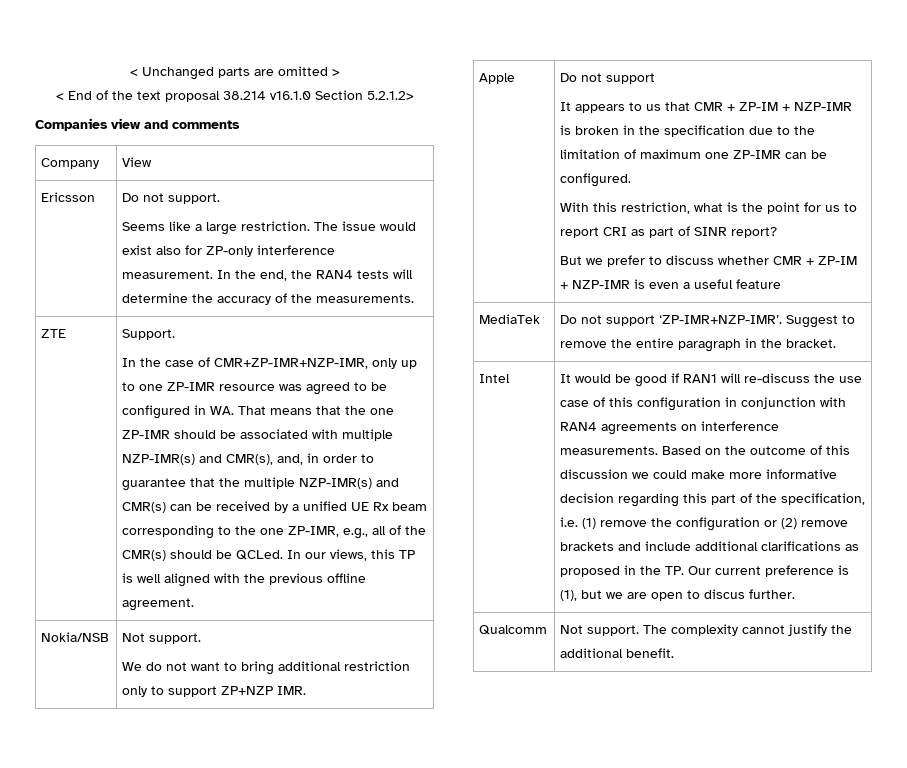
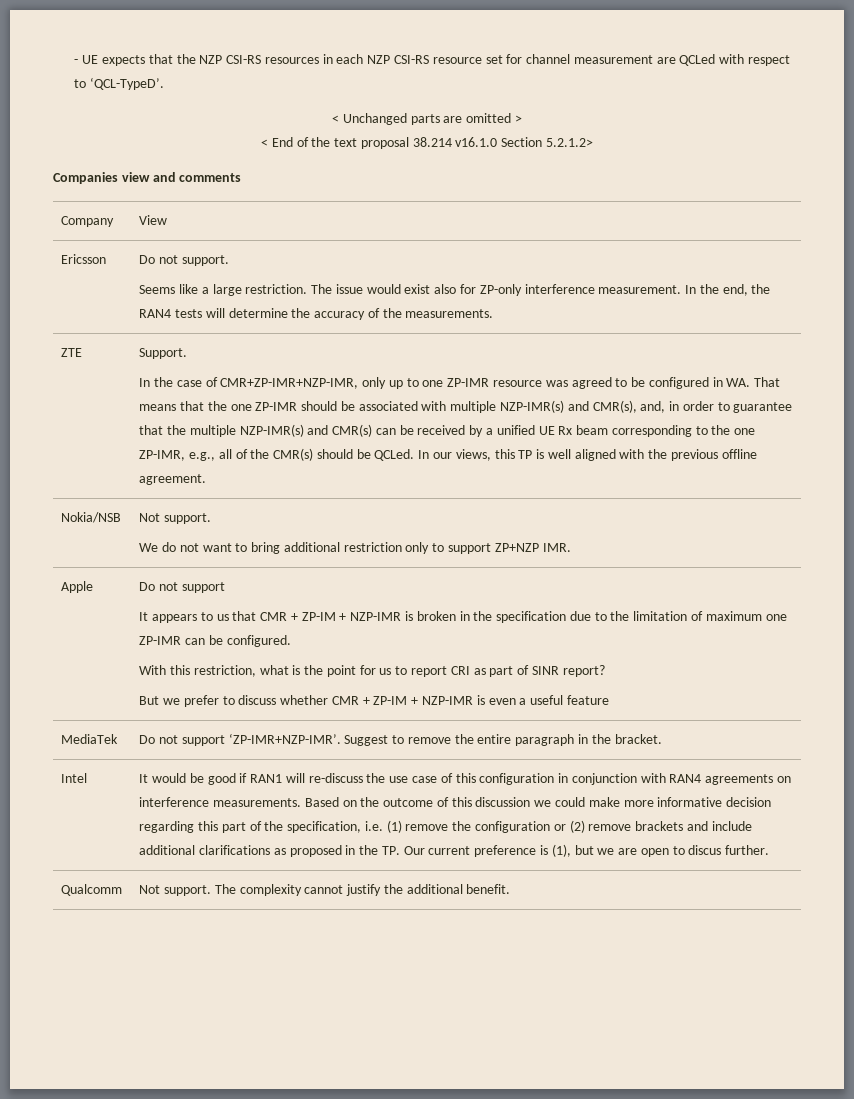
(129, 72) none -> [74,54,791,66] [74,77,165,90] - UE expects that the NZP CSI-RS resources in each NZP CSI-RS resource set for channel measurement are QCLed with respect to ‘QCL-TypeD’. //

